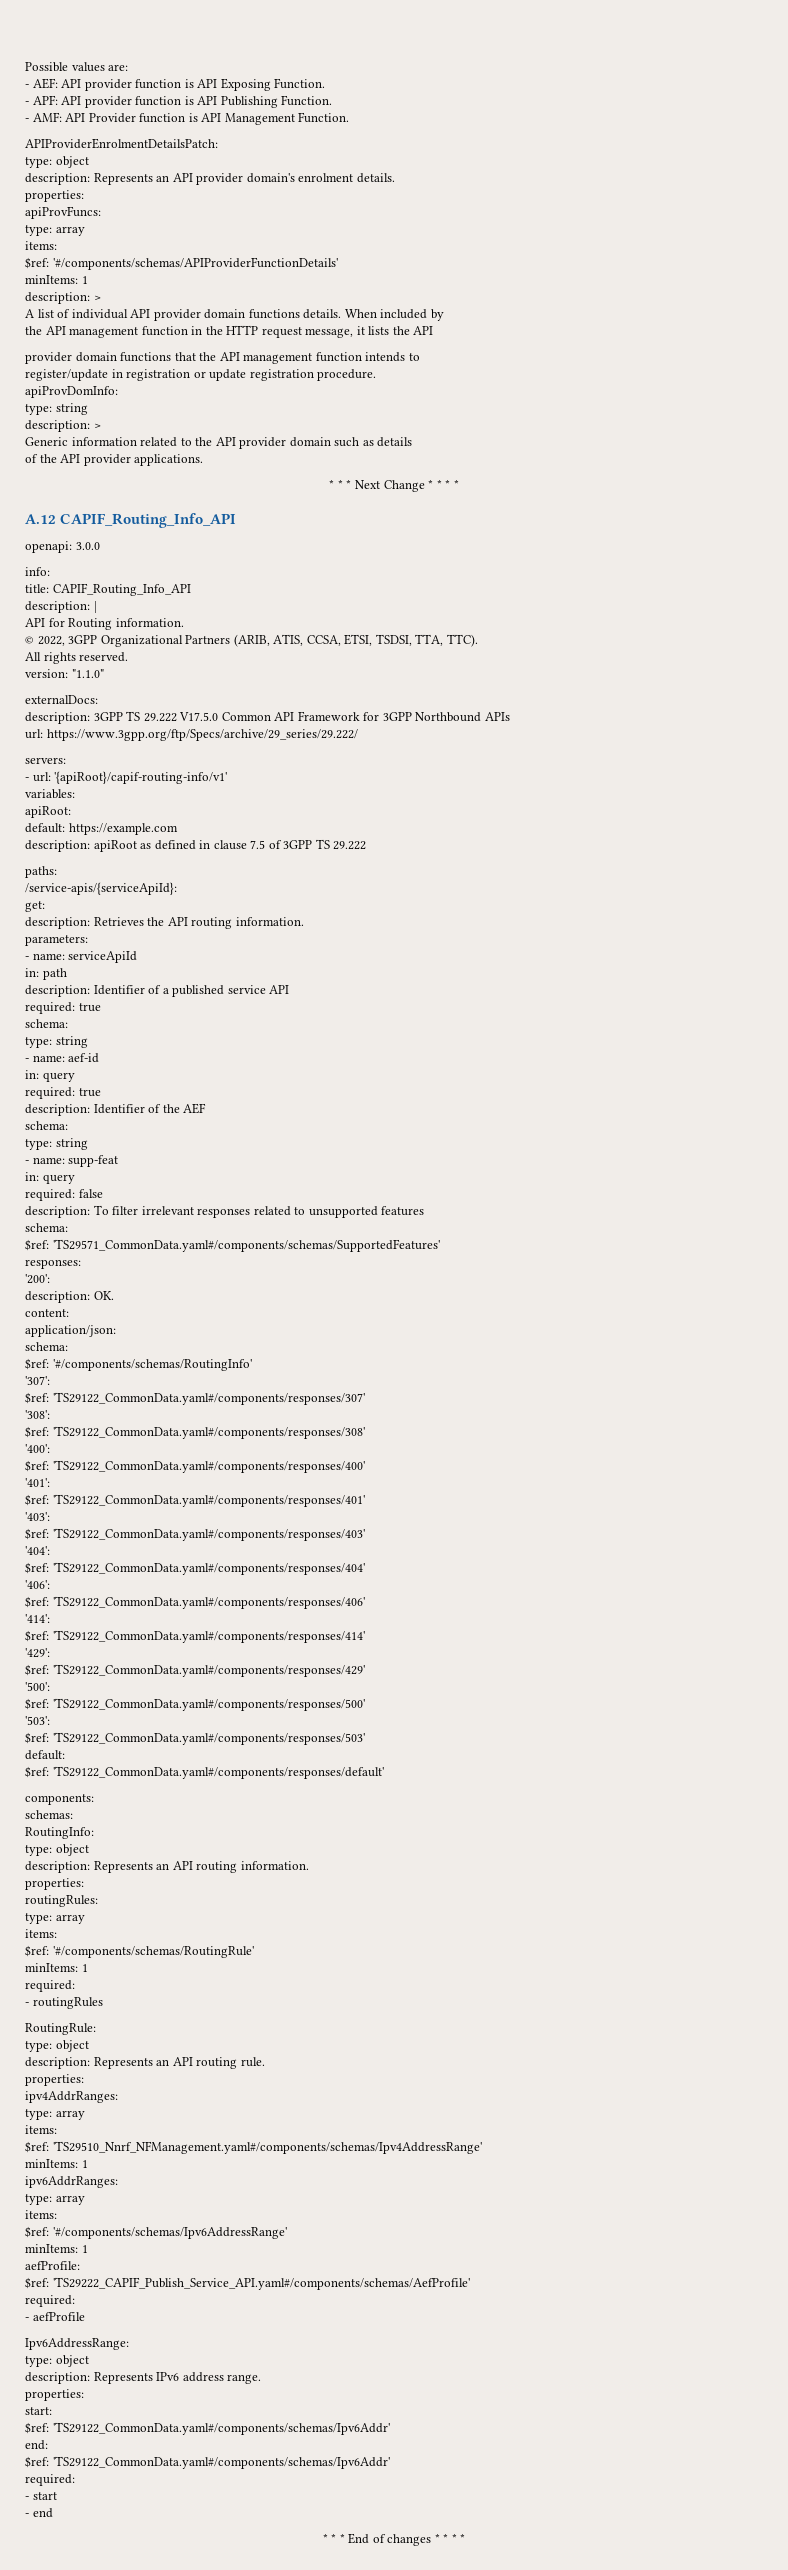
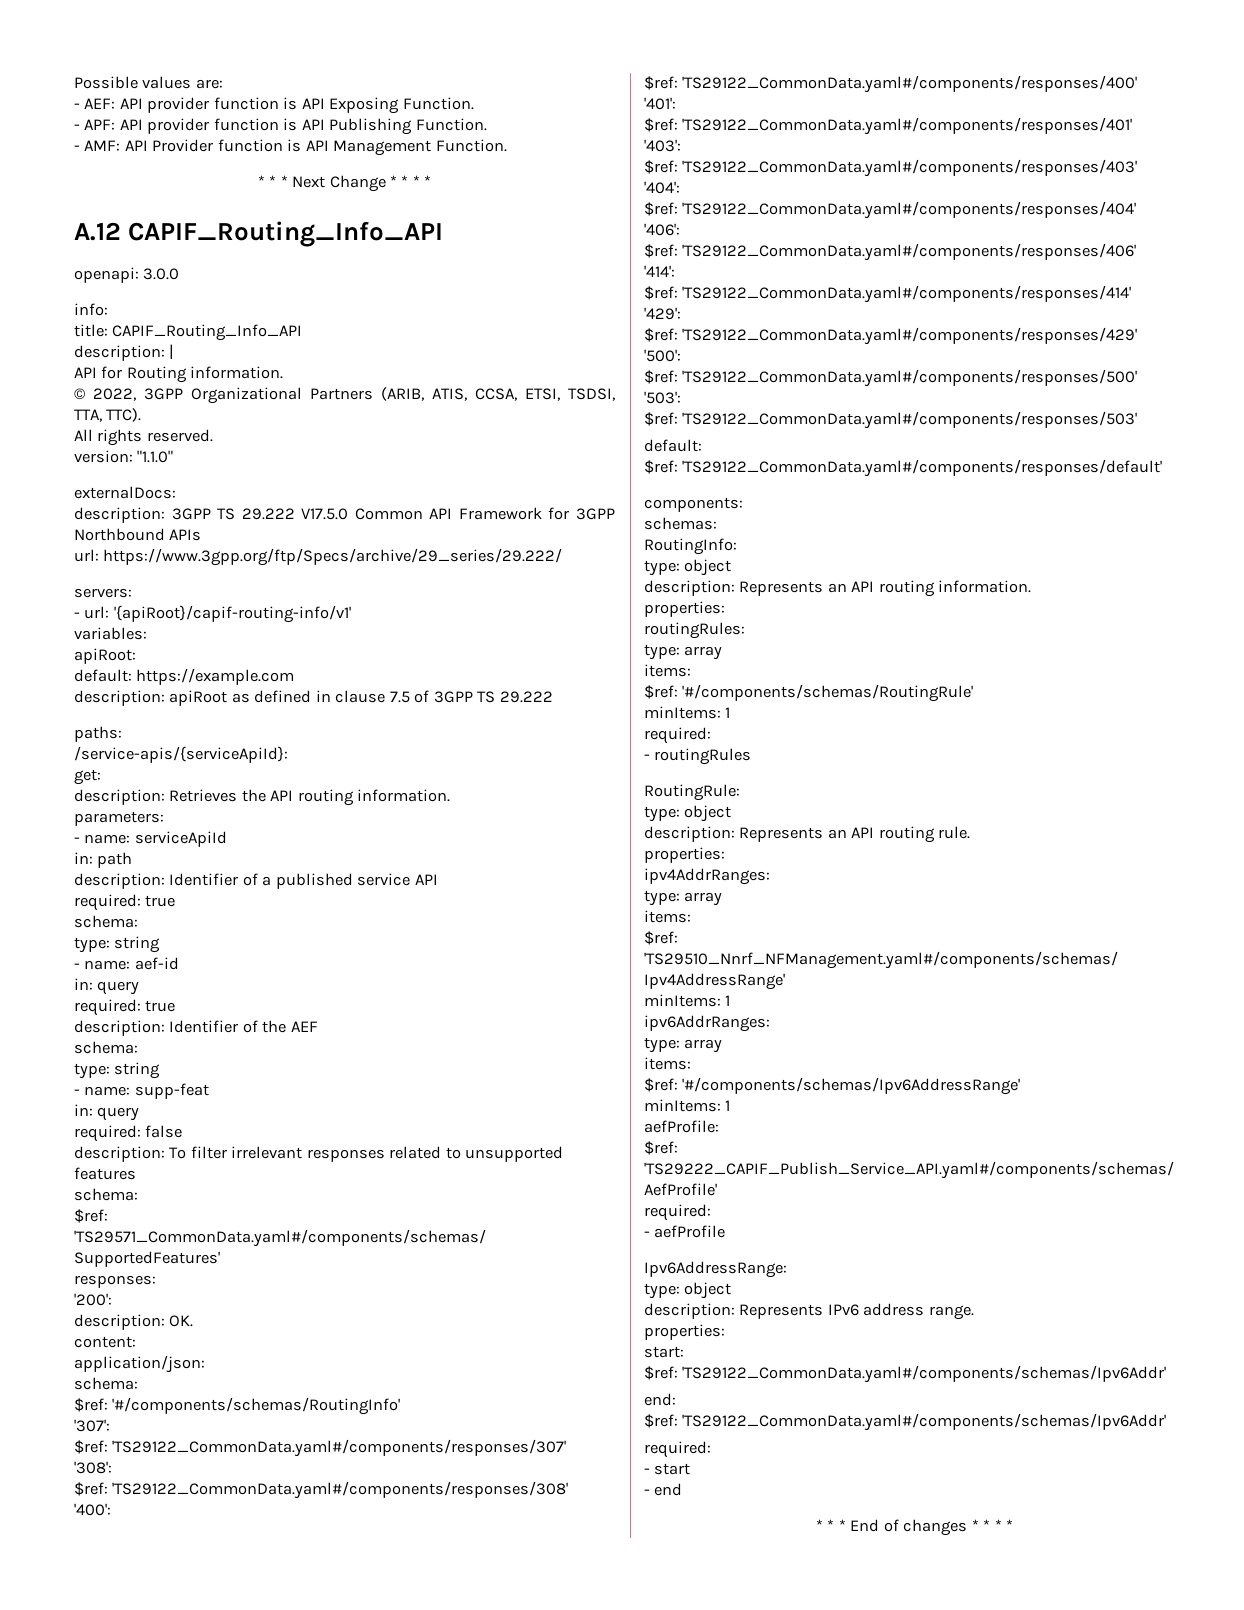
[25,138,218,149] [25,156,89,168] [25,173,395,185] [25,190,84,202] [25,206,101,219] [25,225,85,236] [25,241,57,250] [25,257,338,270] [25,275,88,284] [25,292,101,304] [25,309,444,321] [25,325,434,338] [25,352,420,364] [25,369,377,381] [25,386,118,398] [25,403,88,415] [25,420,101,432] [25,437,413,449] [25,454,204,466] // APIProviderEnrolmentDetailsPatch: // type: object // description: Represents an API provider domain's enrolment details. // properties: // apiProvFuncs: // type: array // items: // $ref: '#/components/schemas/APIProviderFunctionDetails' // minItems: 1 // description: > // A list of individual API provider domain functions details. When included by // the API management function in the HTTP request message, it lists the API // provider domain functions that the API management function intends to // register/update in registration or update registration procedure. // apiProvDomInfo: // type: string // description: > // Generic information related to the API provider domain such as details // of the API provider applications. -> (507, 145) none

